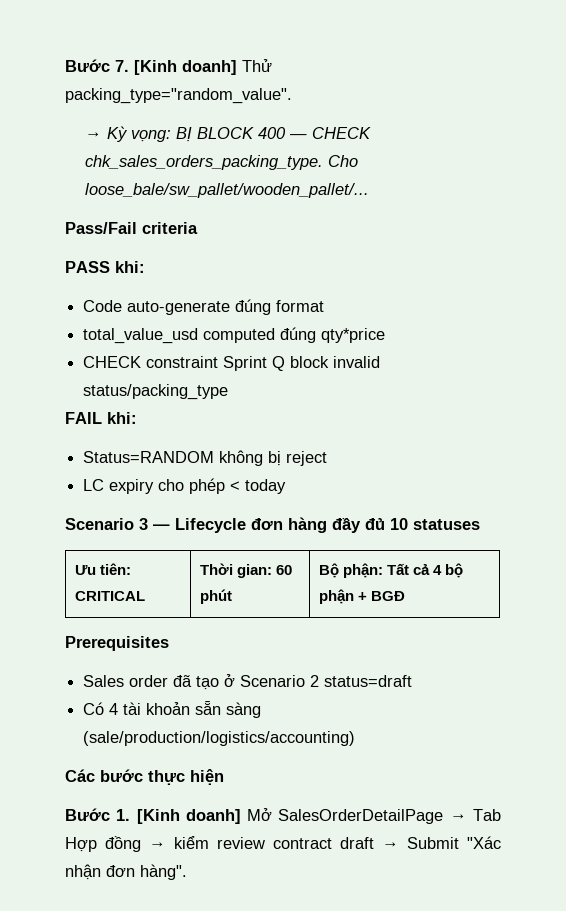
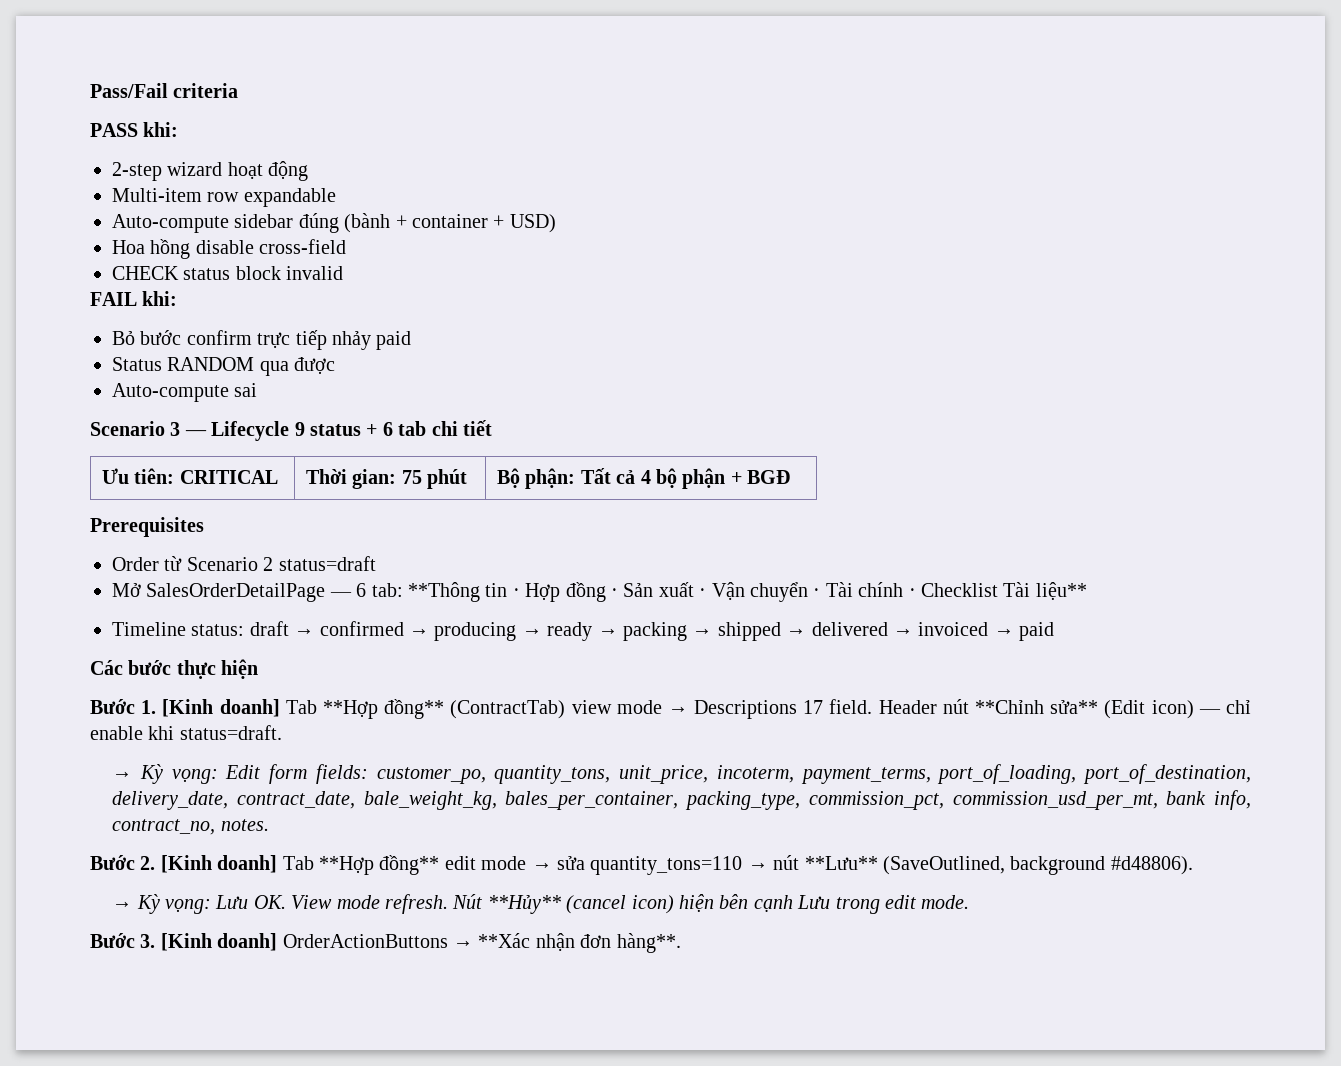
[65,59,272,75] [65,88,292,104] [84,126,371,142] [84,155,358,170] [84,183,369,198] [65,222,198,234] [65,261,145,273] [83,299,325,315] [83,327,386,344] [83,356,286,371] Bước 7. [Kinh doanh] Thử packing_type="random_value". // → Kỳ vọng: BỊ BLOCK 400 — CHECK chk_sales_orders_packing_type. Cho loose_bale/sw_pallet/wooden_pallet/... // Pass/Fail criteria // PASS khi: // Code auto-generate đúng format // total_value_usd computed đúng qty*price // CHECK constraint Sprint Q -> [90,83,239,98] [90,122,179,137] [112,161,309,181] [112,188,336,207] [112,213,556,233] [112,239,347,259] [112,266,231,280] Pass/Fail criteria // PASS khi: // 2-step wizard hoạt động // Multi-item row expandable // Auto-compute sidebar đúng (bành + container + USD) // Hoa hồng disable cross-field // CHECK status
[83,384,229,400] status/packing_type -> (344, 273) none
[83,450,328,466] [83,478,287,494] [65,517,480,533] Status=RANDOM không bị reject // LC expiry cho phép < today // Scenario 3 — Lifecycle đơn hàng đầy đủ 10 statuses -> [112,330,412,350] [112,357,336,376] [112,383,258,402] [90,420,492,441] Bỏ bước confirm trực tiếp nhảy paid // Status RANDOM qua được // Auto-compute sai // Scenario 3 — Lifecycle 9 status + 6 tab chi tiết
[276,565,293,575] 60 -> [401,470,422,484] 75
[83,674,413,690] [83,701,262,718] [83,731,356,746] Sales order đã tạo ở Scenario 2 status=draft // Có 4 tài khoản sẵn sàng (sale/production/logistics/accounting) -> [112,556,376,571] [112,582,1087,602] [112,621,1055,641] Order từ Scenario 2 status=draft // Mở SalesOrderDetailPage — 6 tab: **Thông tin · Hợp đồng · Sản xuất · Vận chuyển · Tài chính · Checklist Tài liệu** // Timeline status: draft → confirmed → producing → ready → packing → shipped → delivered → invoiced → paid
[247,808,501,824] [65,836,501,852] Mở SalesOrderDetailPage → Tab Hợp đồng → kiểm review contract draft → Submit "Xác -> [285,699,1251,719] [90,725,282,740] [112,764,1251,784] [112,790,1251,810] [112,819,269,835] [90,855,1193,875] [112,894,970,914] [90,933,531,951] Tab **Hợp đồng** (ContractTab) view mode → Descriptions 17 field. Header nút **Chỉnh sửa** (Edit icon) — chỉ enable khi status=draft. // → Kỳ vọng: Edit form fields: customer_po, quantity_tons, unit_price, incoterm, payment_terms, port_of_loading, port_of_destination, delivery_date, contract_date, bale_weight_kg, bales_per_container, packing_type, commission_pct, commission_usd_per_mt, bank info, contract_no, notes. // Bước 2. [Kinh doanh] Tab **Hợp đồng** edit mode → sửa quantity_tons=110 → nút **Lưu** (SaveOutlined, background #d48806). // → Kỳ vọng: Lưu OK. View mode refresh. Nút **Hủy** (cancel icon) hiện bên cạnh Lưu trong edit mode. // Bước 3. [Kinh doanh] OrderActionButtons → **Xác
[140,864,187,880] hàng". -> [616,933,681,953] hàng**.

